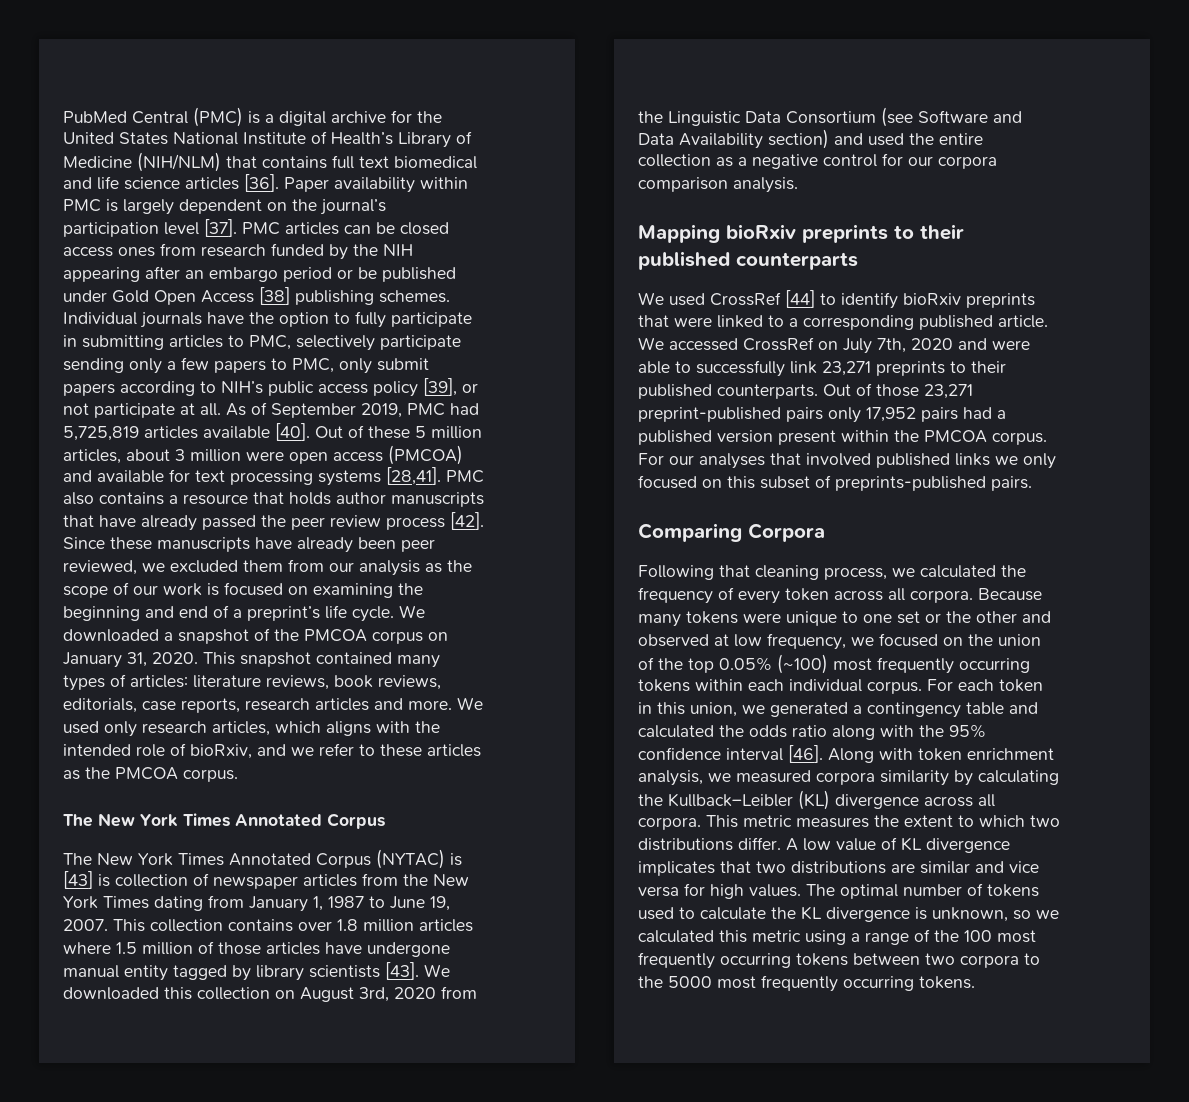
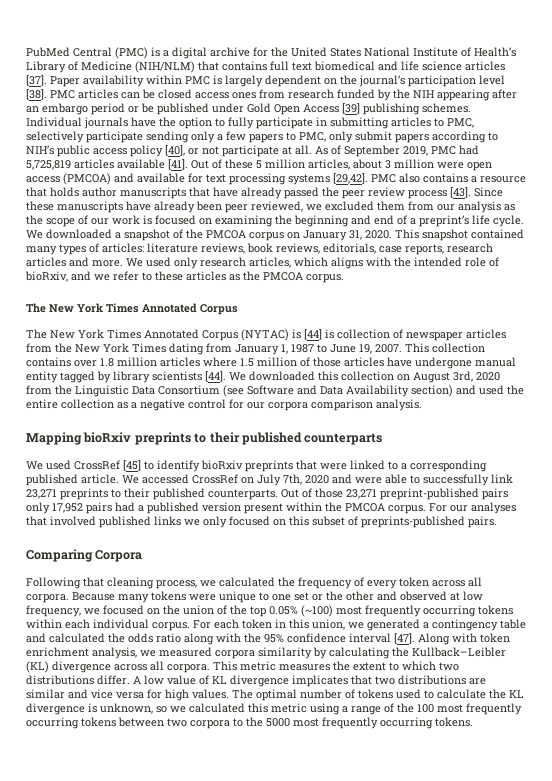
[244,174,279,192] [36]. -> [26,75,47,86] [37].
[204,219,237,237] [37]. -> [26,89,47,100] [38].
[259,287,290,305] [38] -> [342,103,360,114] [39]
[423,378,457,396] [39], -> [165,145,185,156] [40],
[275,423,310,441] [40]. -> [168,159,188,170] [41].
[386,467,441,485] [28,41]. -> [333,173,368,184] [29,42].
[450,512,484,530] [42]. -> [450,187,471,198] [43].
[63,871,93,889] [43] -> [304,329,322,340] [44]
[385,962,419,980] [43]. -> [205,371,226,382] [44].
[785,290,815,308] [44] -> [123,460,141,471] [45]
[788,745,823,763] [46]. -> [394,633,415,644] [47].

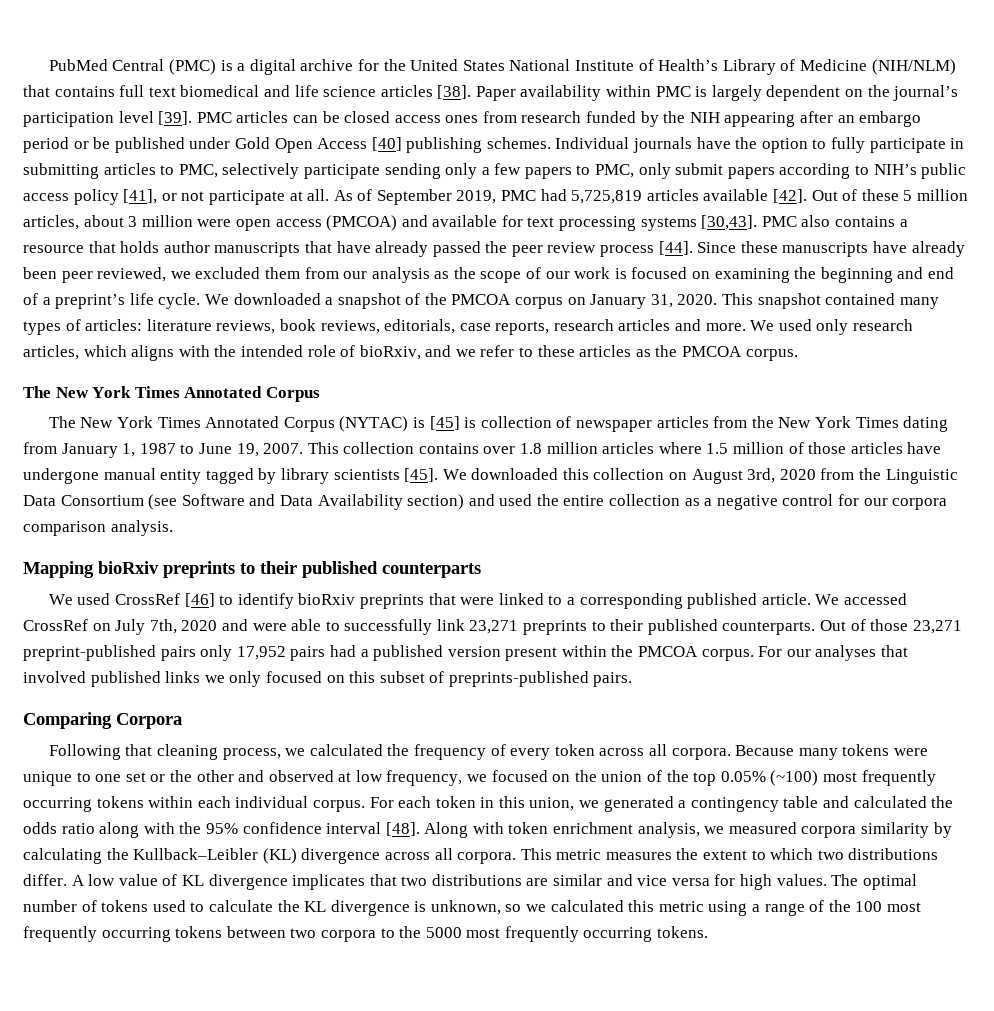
[26,75,47,86] [37]. -> [437,85,472,99] [38].
[26,89,47,100] [38]. -> [158,111,193,125] [39].
[342,103,360,114] [39] -> [371,137,402,151] [40]
[165,145,185,156] [40], -> [123,189,158,204] [41],
[168,159,188,170] [41]. -> [773,189,808,203] [42].
[333,173,368,184] [29,42]. -> [701,215,758,230] [30,43].
[450,187,471,198] [43]. -> [658,241,693,255] [44].
[304,329,322,340] [44] -> [429,416,460,430] [45]
[205,371,226,382] [44]. -> [404,468,439,482] [45].
[123,460,141,471] [45] -> [184,593,215,607] [46]
[394,633,415,644] [47]. -> [385,822,420,836] [48].

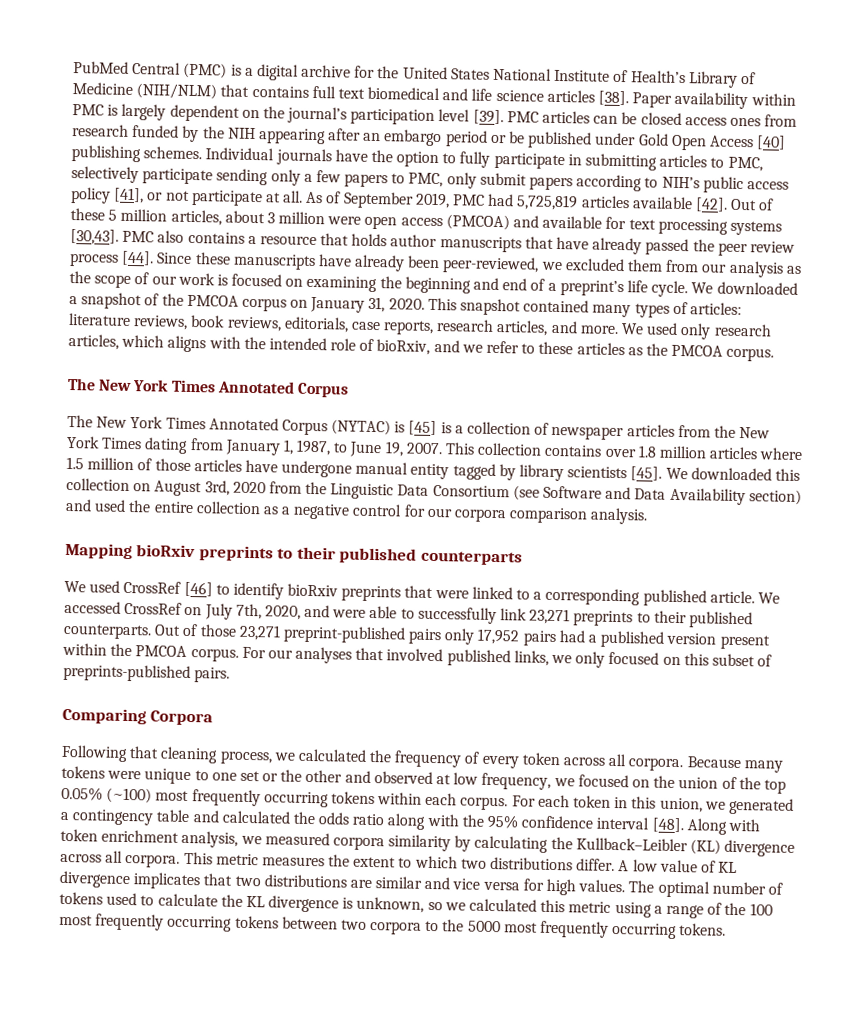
[61,267,167,283] peer reviewed, -> [442,256,540,274] peer-reviewed,
[618,319,671,331] articles -> [496,320,549,336] articles,
(477, 422) none -> [454,425,464,434] a
[139,443,176,454] 1987 -> [296,439,332,456] 1987,
[181,620,218,631] 2020 -> [264,605,301,620] 2020,
[165,671,201,683] links -> [513,650,549,666] links,
[235,796,309,808] individual -> (458, 799) none

